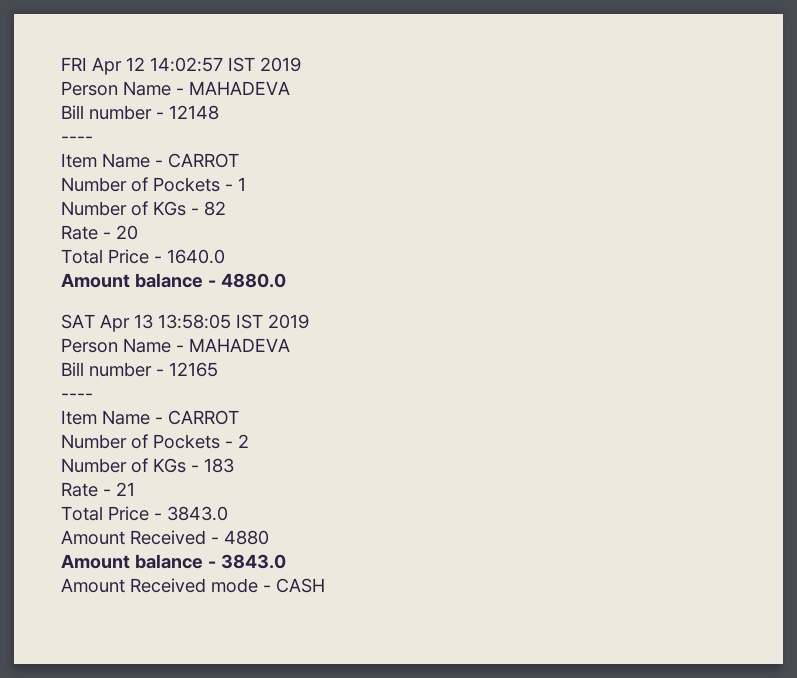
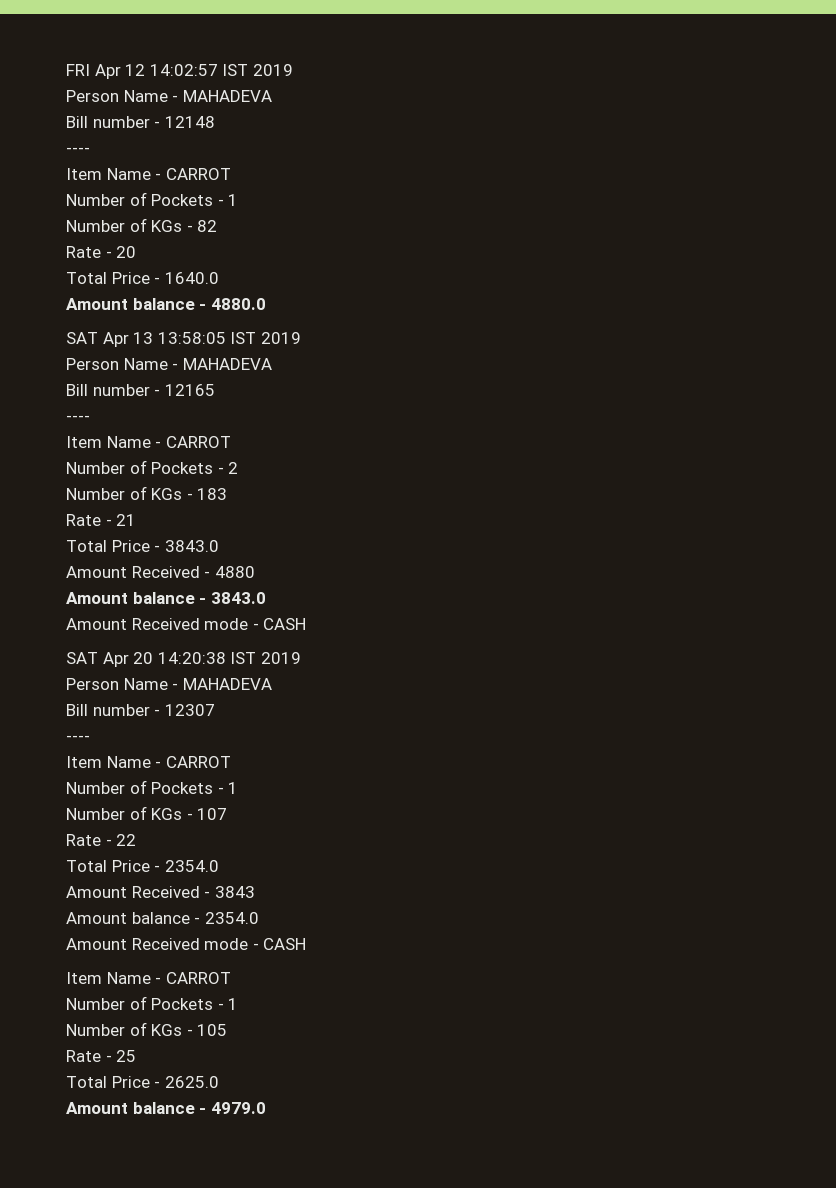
(325, 585) none -> [66,652,301,667] [66,678,272,690] [66,704,215,716] [66,735,90,742] [66,756,231,768] [66,780,239,794] [66,806,228,820] [66,834,137,846] [66,860,219,872] [66,886,255,898] [66,912,259,924] [66,938,307,950] [66,972,231,984] [66,996,239,1010] [66,1022,228,1036] [66,1050,137,1062] [66,1076,219,1088] [66,1102,266,1114] // SAT Apr 20 14:20:38 IST 2019 // Person Name - MAHADEVA // Bill number - 12307 // ---- // Item Name - CARROT // Number of Pockets - 1 // Number of KGs - 107 // Rate - 22 // Total Price - 2354.0 // Amount Received - 3843 // Amount balance - 2354.0 // Amount Received mode - CASH // Item Name - CARROT // Number of Pockets - 1 // Number of KGs - 105 // Rate - 25 // Total Price - 2625.0 // Amount balance - 4979.0

